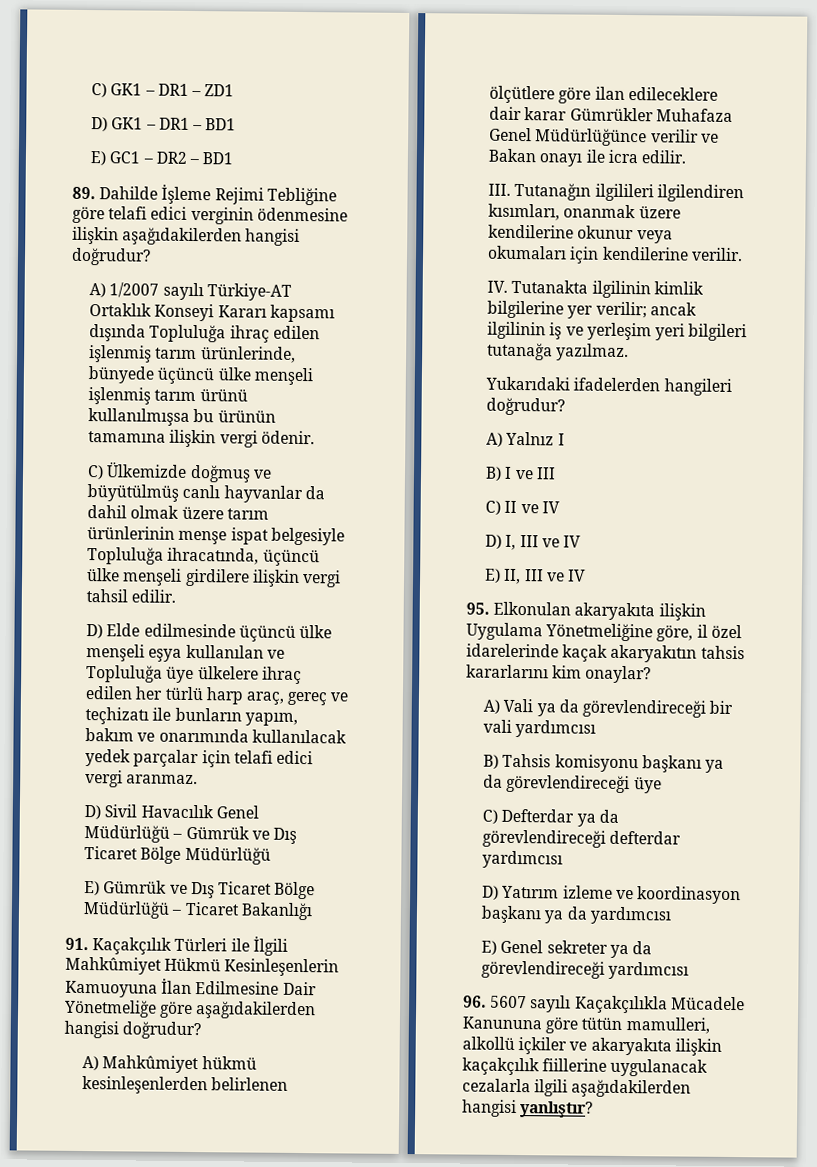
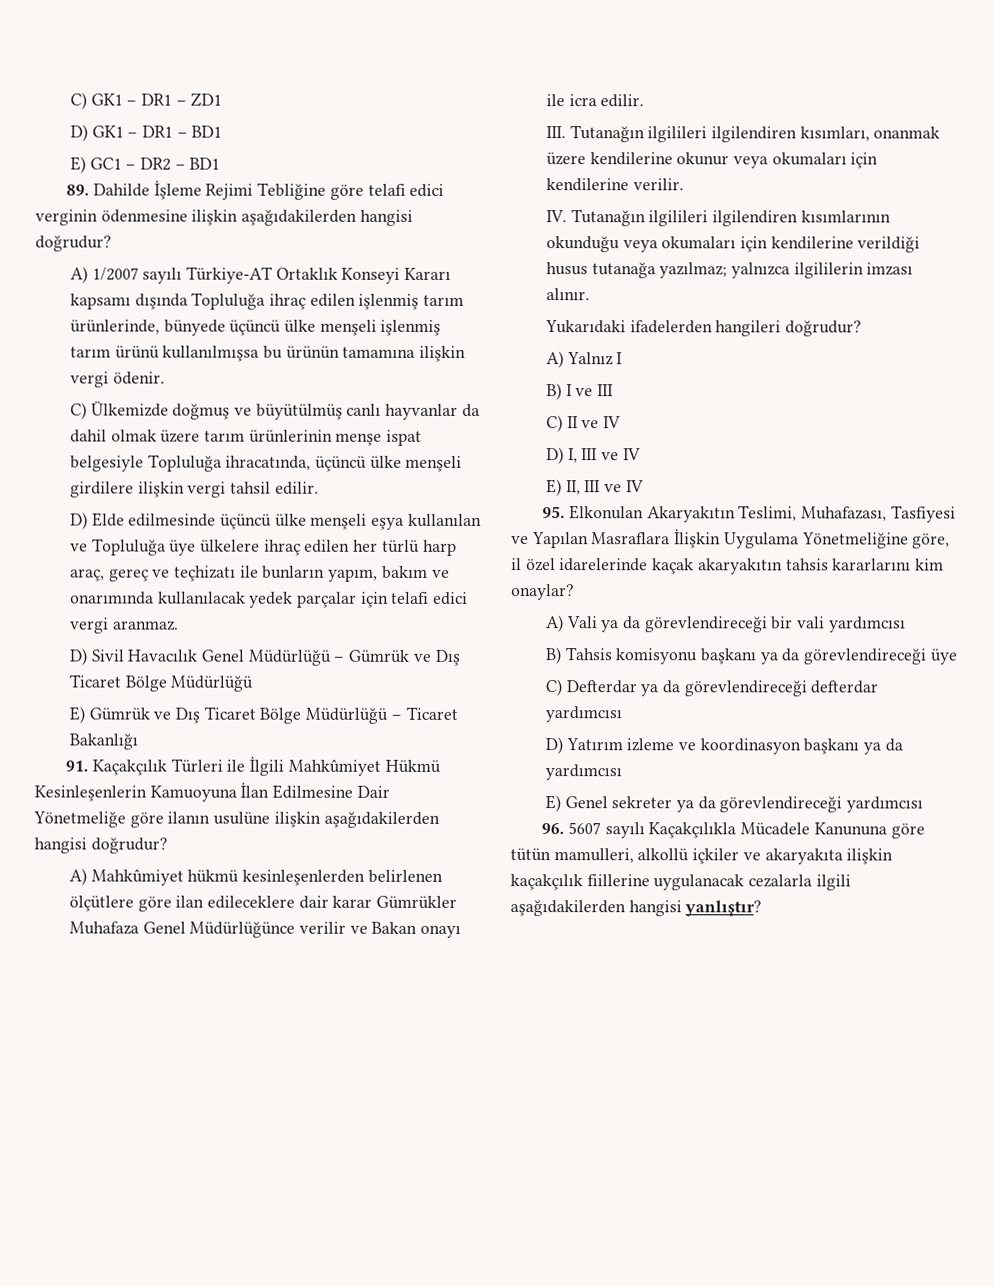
(194, 1010) none -> [167,811,321,828] ilanın usulüne ilişkin
[511,279,704,299] [487,300,697,319] [487,321,748,342] [487,342,630,362] Tutanakta ilgilinin kimlik bilgilerine yer verilir; ancak ilgilinin iş ve yerleşim yeri bilgileri tutanağa yazılmaz. -> [570,209,891,227] [545,236,921,253] [545,262,914,279] [545,288,590,301] Tutanağın ilgilileri ilgilendiren kısımlarının okunduğu veya okumaları için kendilerine verildiği husus tutanağa yazılmaz; yalnızca ilgililerin imzası alınır.
[574,602,706,621] akaryakıta ilişkin -> [646,505,956,523] [511,529,722,549] Akaryakıtın Teslimi, Muhafazası, Tasfiyesi ve Yapılan Masraflara İlişkin

